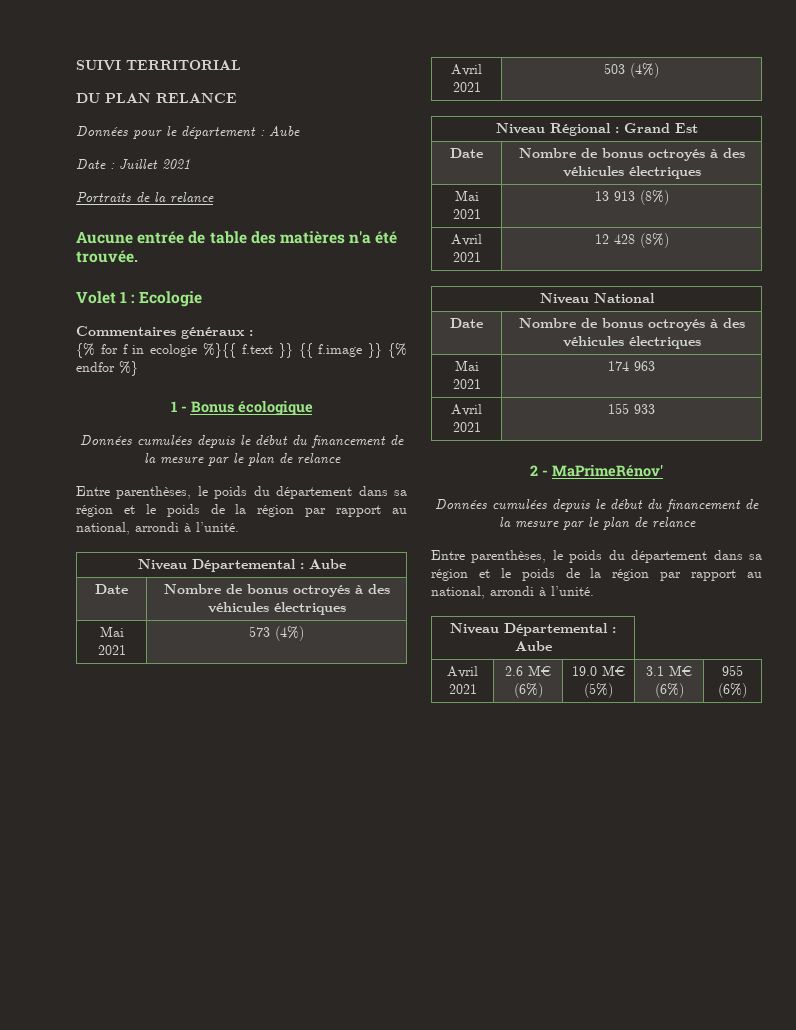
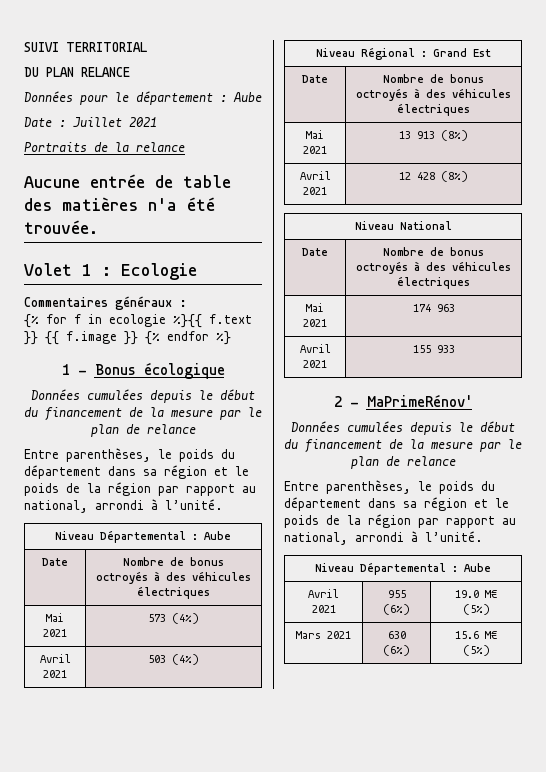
[505,665,551,676] 2.6 M€ -> [387,590,406,598] 955
[646,665,692,676] [654,683,684,698] [722,665,743,676] [718,683,747,698] | 3.1 M€ (6%) | 955 (6%) -> [296,631,351,639] [387,631,406,639] [383,645,410,656] [454,631,498,639] [462,645,490,656] // Mars 2021 | 630 (6%) | 15.6 M€ (5%)

